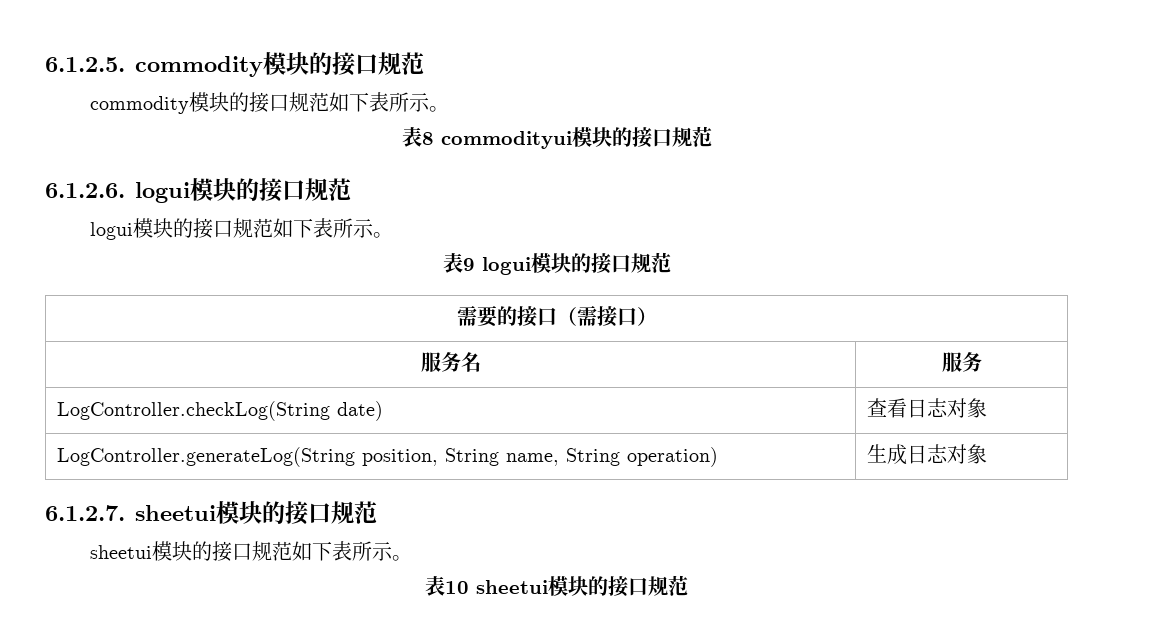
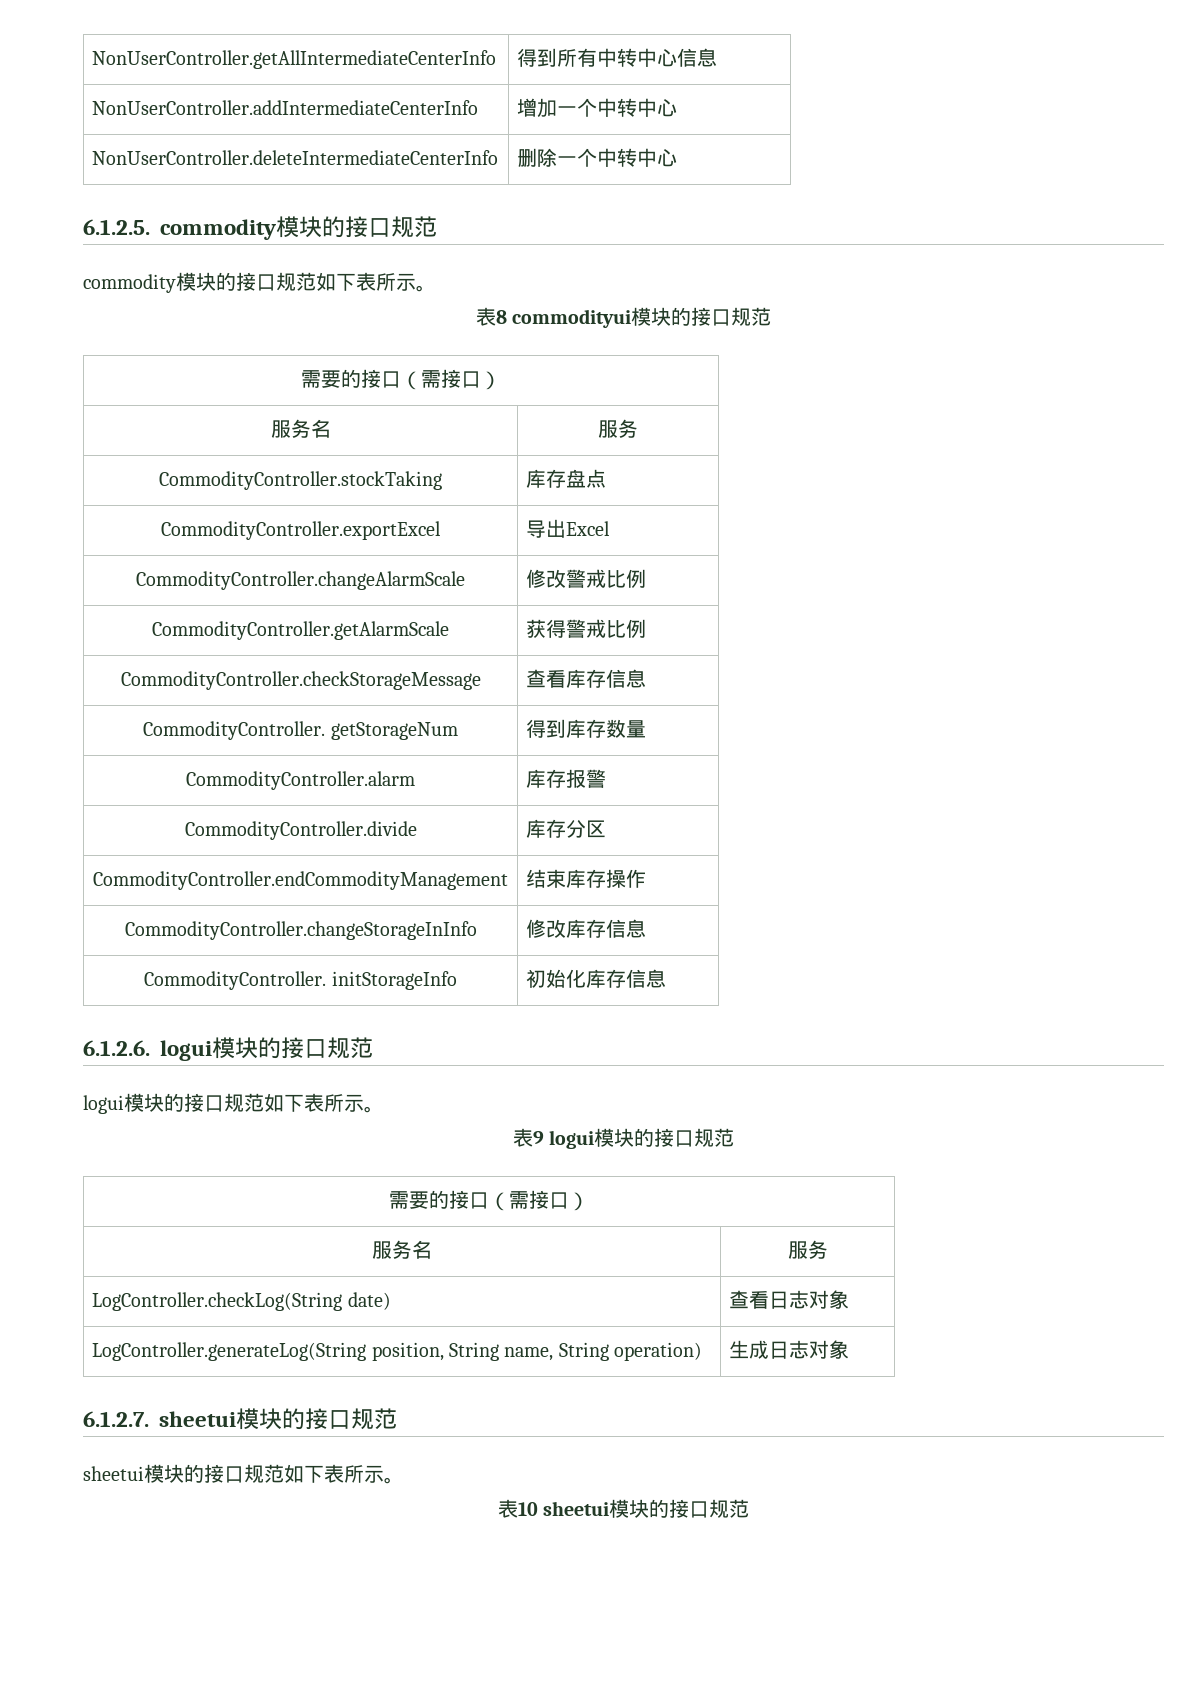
(45, 64) none -> [92,50,497,69] [517,48,718,67] [92,100,479,115] [517,98,678,118] [92,150,499,165] [517,148,678,167] NonUserController.getAllIntermediateCenterInfo | 得到所有中转中心信息 // NonUserController.addIntermediateCenterInfo | 增加一个中转中心 // NonUserController.deleteIntermediateCenterInfo | 删除一个中转中心 //
(712, 136) none -> [301,369,501,390] [270,419,331,438] [598,419,638,438] [159,471,442,490] [526,469,607,488] [161,521,441,540] [526,519,611,538] [136,571,465,590] [526,569,647,588] [152,621,449,640] [526,619,647,638] [120,671,481,690] [526,669,647,688] [143,721,458,740] [526,719,647,738] [186,771,415,790] [526,769,607,788] [184,821,417,840] [526,819,607,838] [93,871,508,890] [526,869,647,888] [124,921,477,940] [526,919,647,938] [144,971,457,990] [526,969,667,988] // 需要的接口（需接口） // 服务名 | 服务 // CommodityController.stockTaking | 库存盘点 // CommodityController.exportExcel | 导出Excel // CommodityController.changeAlarmScale | 修改警戒比例 // CommodityController.getAlarmScale | 获得警戒比例 // CommodityController.checkStorageMessage | 查看库存信息 // CommodityController. getStorageNum | 得到库存数量 // CommodityController.alarm | 库存报警 // CommodityController.divide | 库存分区 // CommodityController.endCommodityManagement | 结束库存操作 // CommodityController.changeStorageInInfo | 修改库存信息 // CommodityController. initStorageInfo | 初始化库存信息

